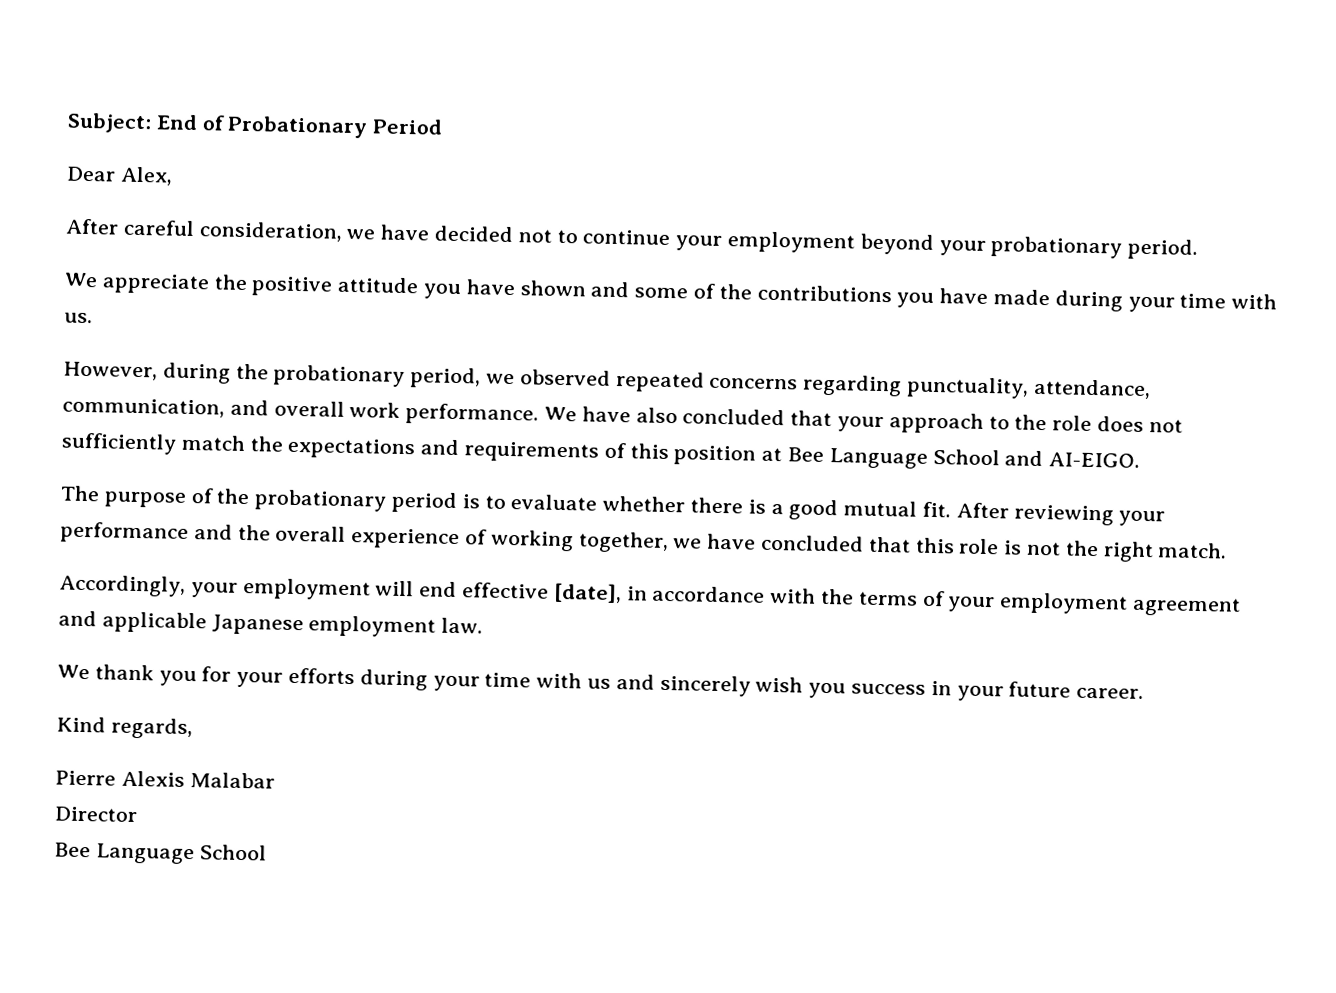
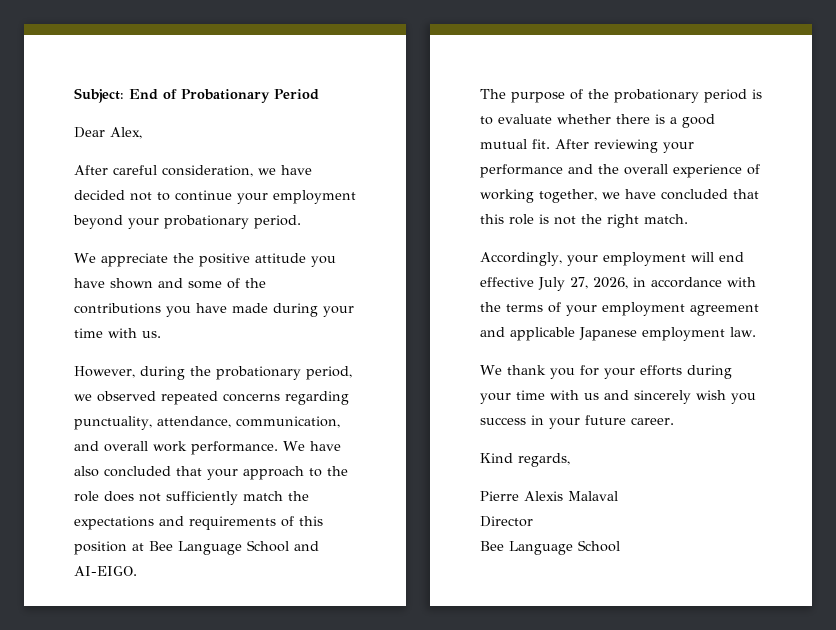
[552,582,622,604] [date], -> [538,277,628,291] July 27, 2026,
[189,772,275,789] Malabar -> [568,491,618,501] Malaval

